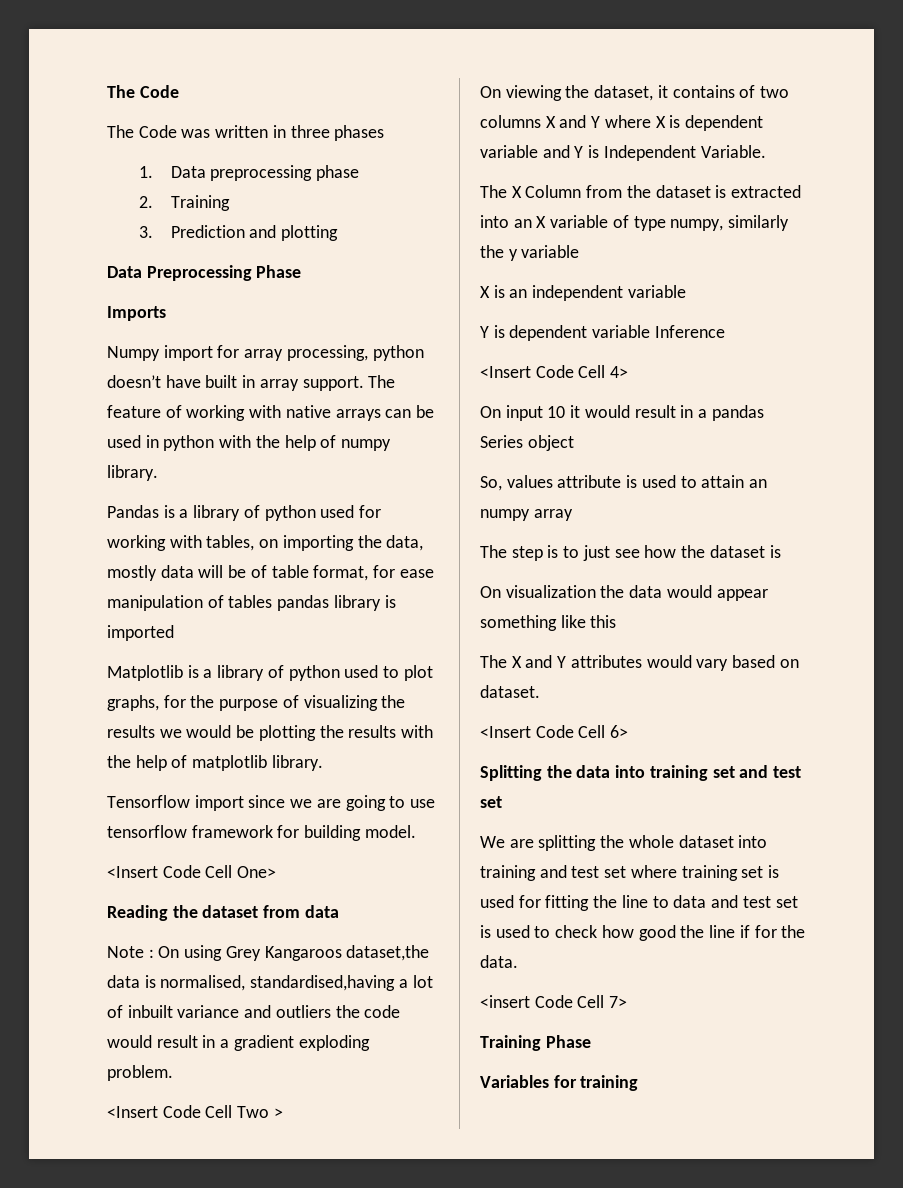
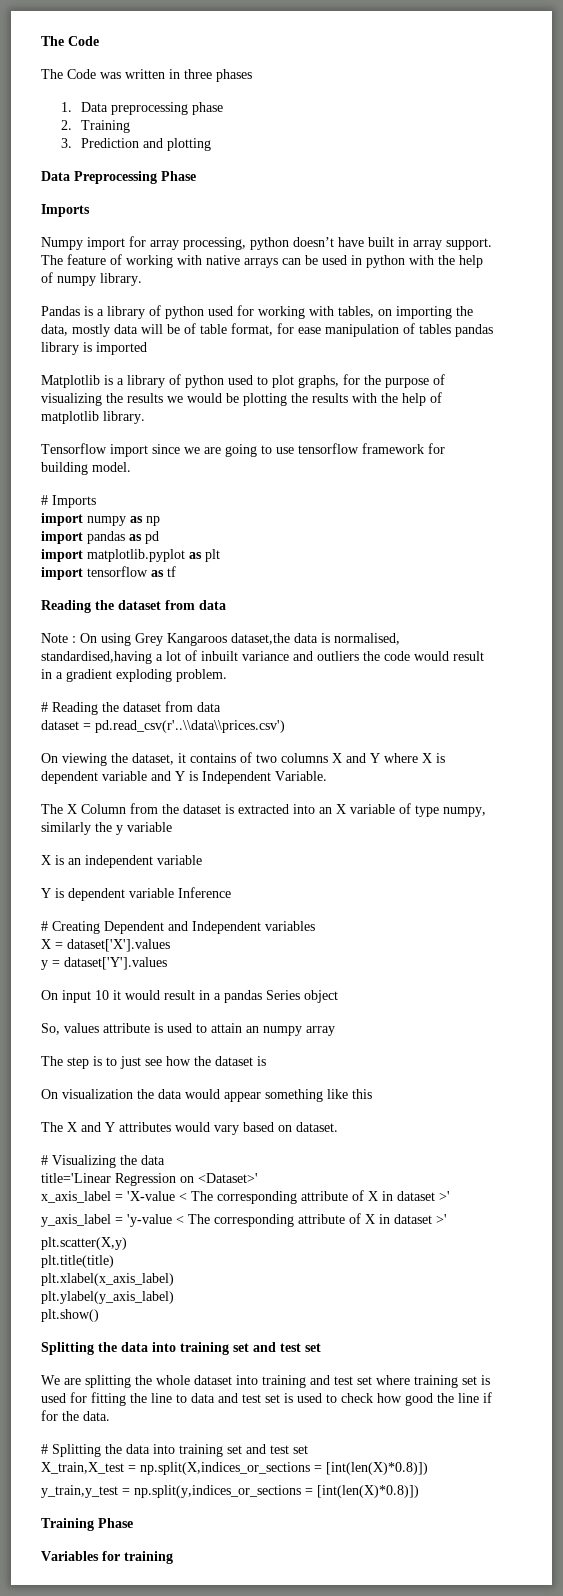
[107,865,277,878] <Insert Code Cell One> -> [41,495,96,508] [41,513,160,526] [41,531,159,544] [41,549,220,562] [41,566,176,580] # Imports // import numpy as np // import pandas as pd // import matplotlib.pyplot as plt // import tensorflow as tf
[107,1105,283,1118] <Insert Code Cell Two > -> [41,701,221,715] [41,720,285,733] # Reading the dataset from data // dataset = pd.read_csv(r'..\\data\\prices.csv')
[480,365,629,378] <Insert Code Cell 4> -> [41,921,315,934] [41,939,170,952] [41,957,167,970] # Creating Dependent and Independent variables // X = dataset['X'].values // y = dataset['Y'].values
[480,725,629,738] <Insert Code Cell 6> -> [41,1155,165,1168] [41,1173,258,1186] [41,1190,450,1204] [41,1213,447,1227] [41,1237,127,1250] [41,1255,114,1268] [41,1273,174,1286] [41,1291,174,1304] [41,1309,99,1322] # Visualizing the data // title='Linear Regression on <Dataset>' // x_axis_label = 'X-value < The corresponding attribute of X in dataset >' // y_axis_label = 'y-value < The corresponding attribute of X in dataset >' // plt.scatter(X,y) // plt.title(title) // plt.xlabel(x_axis_label) // plt.ylabel(y_axis_label) // plt.show()
[480,995,628,1008] <insert Code Cell 7> -> [41,1444,308,1457] [41,1462,428,1475] [41,1485,419,1498] # Splitting the data into training set and test set // X_train,X_test = np.split(X,indices_or_sections = [int(len(X)*0.8)]) // y_train,y_test = np.split(y,indices_or_sections = [int(len(X)*0.8)])

